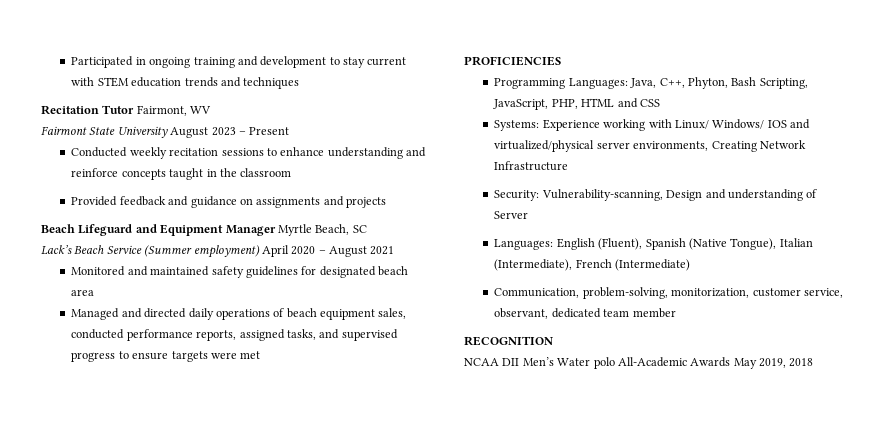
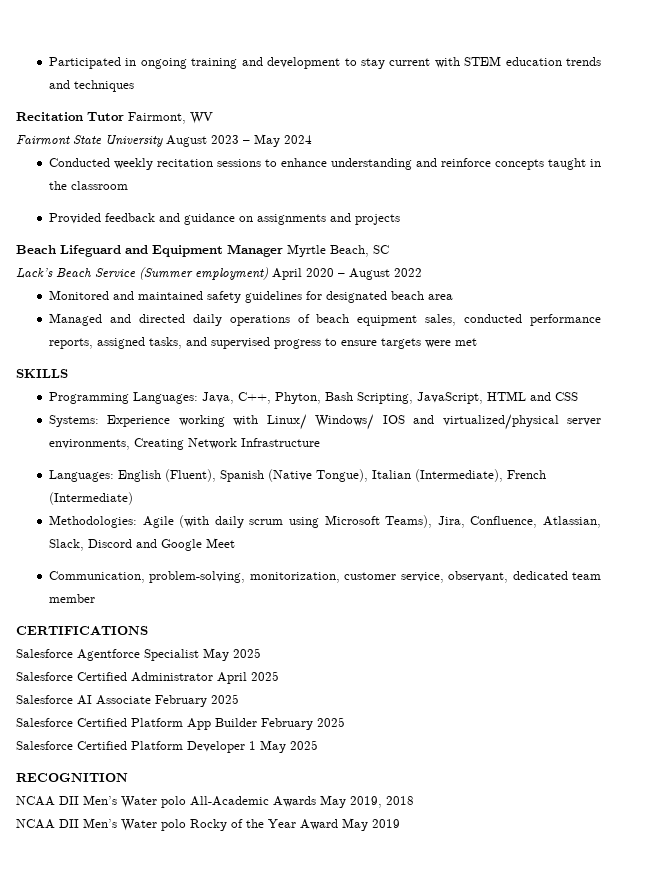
[249,127,290,135] Present -> [254,134,312,147] May 2024
[370,246,395,255] 2021 -> [394,268,422,277] 2022
[464,56,561,66] PROFICIENCIES -> [16,369,68,378] SKILLS
[551,99,578,109] PHP, -> (483, 398) none
[494,189,818,201] [494,211,529,219] // Security: Vulnerability-scanning, Design and understanding of Server -> (320, 442) none
(691, 265) none -> [48,515,602,528] [48,538,235,551] // Methodologies: Agile (with daily scrum using Microsoft Teams), Jira, Confluence, Atlassian, Slack, Discord and Google Meet
(676, 313) none -> [16,626,148,635] [16,648,261,661] [16,671,279,684] [16,694,239,707] [16,717,345,730] [16,740,318,753] // CERTIFICATIONS // Salesforce Agentforce Specialist May 2025 // Salesforce Certified Administrator April 2025 // Salesforce AI Associate February 2025 // Salesforce Certified Platform App Builder February 2025 // Salesforce Certified Platform Developer 1 May 2025
(814, 362) none -> [16,818,400,831] // NCAA DII Men’s Water polo Rocky of the Year Award May 2019

